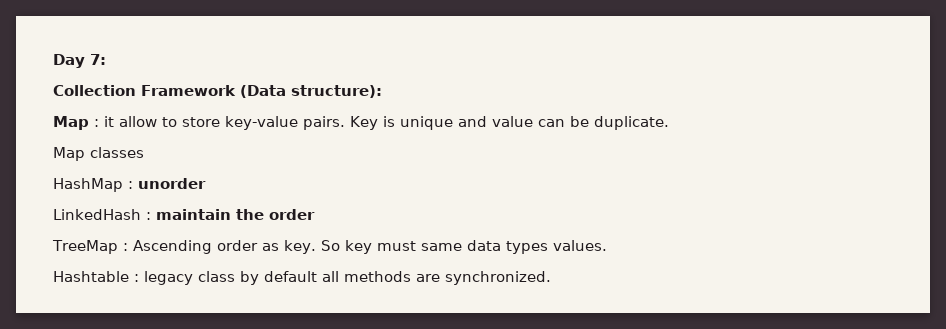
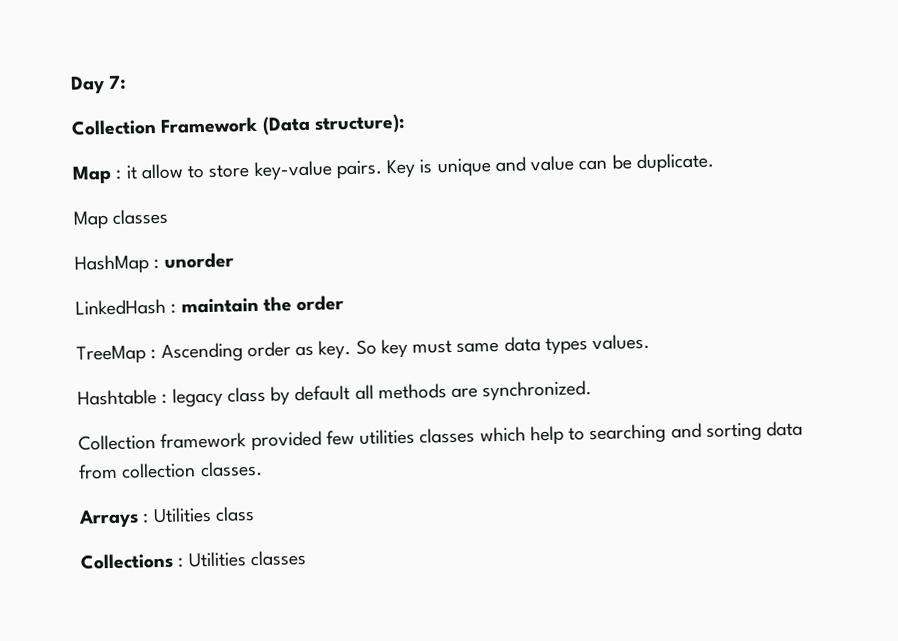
(551, 278) none -> [78,420,804,452] [78,460,263,480] [78,506,255,529] [80,549,307,570] // Collection framework provided few utilities classes which help to searching and sorting data from collection classes. // Arrays : Utilities class // Collections : Utilities classes

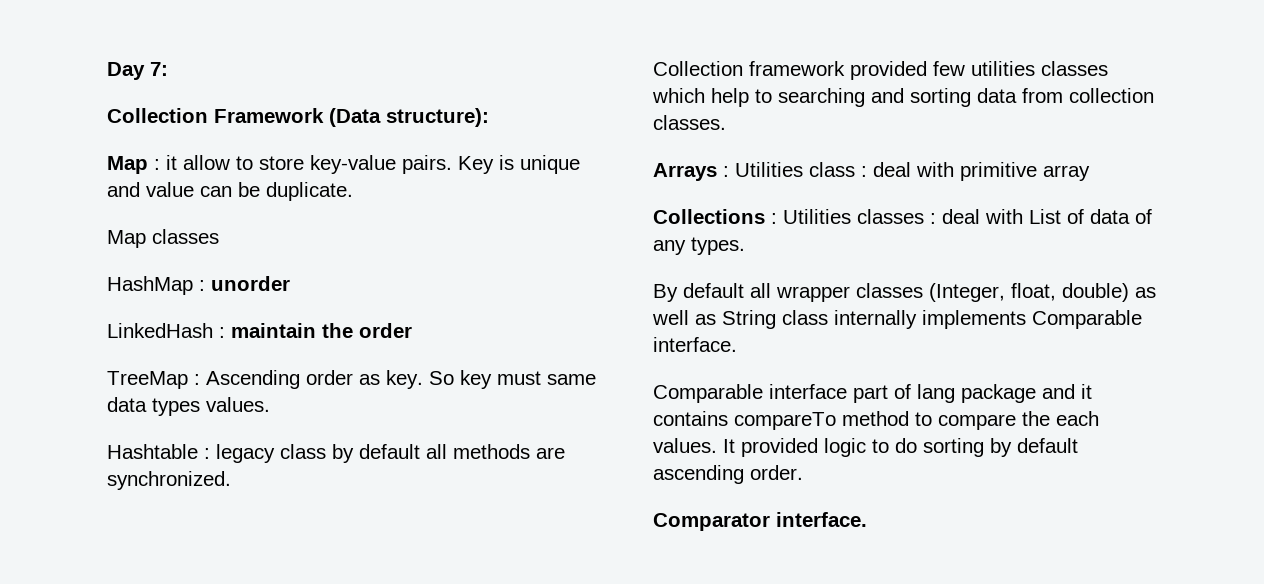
(255, 514) none -> [861,162,1090,181] : deal with primitive array
(307, 558) none -> [930,209,1152,224] [653,237,745,255] [653,283,1156,302] [652,310,1142,329] [653,337,737,352] [653,384,1092,403] [653,411,1099,430] [653,438,1078,457] [653,465,803,484] [653,512,867,531] : deal with List of data of any types. // By default all wrapper classes (Integer, float, double) as well as String class internally implements Comparable interface. // Comparable interface part of lang package and it contains compareTo method to compare the each values. It provided logic to do sorting by default ascending order. // Comparator interface.

